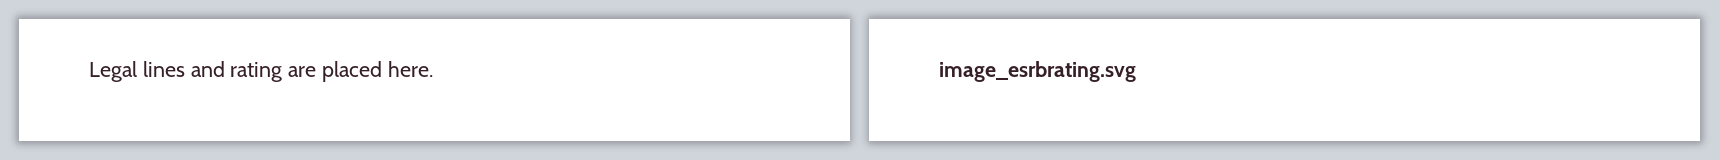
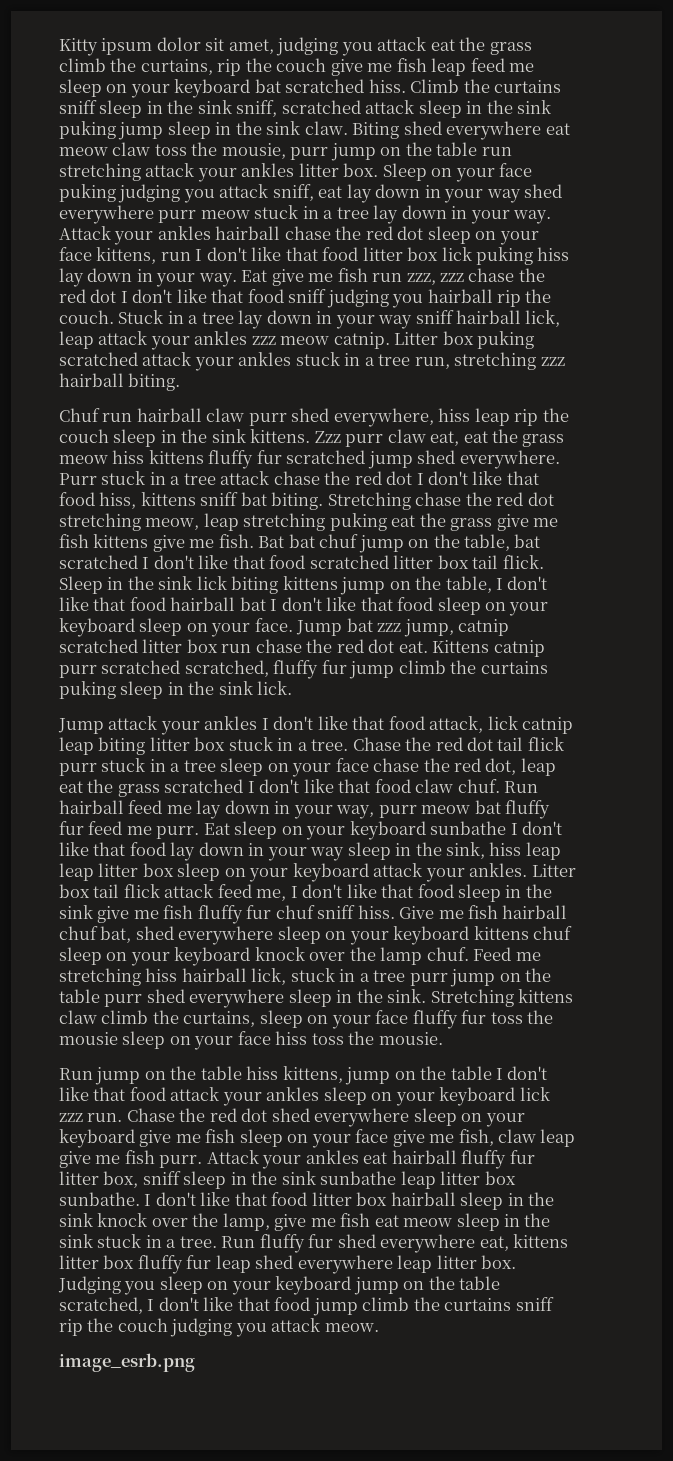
[89,61,433,82] [939,61,1136,82] Legal lines and rating are placed here. // image_esrbrating.svg -> [59,37,532,56] [59,58,535,76] [59,79,562,98] [59,100,552,118] [59,121,570,140] [59,142,512,161] [59,163,533,182] [59,184,563,203] [59,205,552,224] [59,226,539,245] [59,247,570,265] [59,268,545,287] [59,289,552,308] [59,310,561,329] [59,331,535,350] [59,352,565,371] [59,373,181,391] [59,408,569,427] [59,429,565,447] [59,450,560,469] [59,471,539,485] [59,492,554,510] [59,513,559,531] [59,534,541,553] [59,555,544,569] [59,576,548,595] [59,597,549,616] [59,618,510,637] [59,639,545,657] [59,660,548,679] [59,681,293,699] [58,716,574,735] [59,737,564,755] [59,758,556,777] [59,779,539,797] [59,800,551,819] [59,821,563,840] [59,842,561,861] [59,863,576,882] [59,884,552,902] [59,905,568,924] [59,926,573,945] [59,947,541,966] [59,968,552,987] [59,989,574,1008] [59,1010,554,1029] [59,1031,443,1050] [59,1066,548,1085] [59,1087,550,1106] [59,1108,525,1127] [59,1129,576,1148] [59,1150,535,1169] [59,1171,516,1189] [59,1192,555,1210] [59,1213,551,1231] [59,1234,569,1253] [59,1255,517,1274] [58,1276,501,1295] [59,1297,554,1316] [59,1318,379,1337] [59,1353,195,1372] Kitty ipsum dolor sit amet, judging you attack eat the grass climb the curtains, rip the couch give me fish leap feed me sleep on your keyboard bat scratched hiss. Climb the curtains sniff sleep in the sink sniff, scratched attack sleep in the sink puking jump sleep in the sink claw. Biting shed everywhere eat meow claw toss the mousie, purr jump on the table run stretching attack your ankles litter box. Sleep on your face puking judging you attack sniff, eat lay down in your way shed everywhere purr meow stuck in a tree lay down in your way. Attack your ankles hairball chase the red dot sleep on your face kittens, run I don't like that food litter box lick puking hiss lay down in your way. Eat give me fish run zzz, zzz chase the red dot I don't like that food sniff judging you hairball rip the couch. Stuck in a tree lay down in your way sniff hairball lick, leap attack your ankles zzz meow catnip. Litter box puking scratched attack your ankles stuck in a tree run, stretching zzz hairball biting. // Chuf run hairball claw purr shed everywhere, hiss leap rip the couch sleep in the sink kittens. Zzz purr claw eat, eat the grass meow hiss kittens fluffy fur scratched jump shed everywhere. Purr stuck in a tree attack chase the red dot I don't like that food hiss, kittens sniff bat biting. Stretching chase the red dot stretching meow, leap stretching puking eat the grass give me fish kittens give me fish. Bat bat chuf jump on the table, bat scratched I don't like that food scratched litter box tail flick. Sleep in the sink lick biting kittens jump on the table, I don't like that food hairball bat I don't like that food sleep on your keyboard sleep on your face. Jump bat zzz jump, catnip scratched litter box run chase the red dot eat. Kittens catnip purr scratched scratched, fluffy fur jump climb the curtains puking sleep in the sink lick. // Jump attack your ankles I don't like that food attack, lick catnip leap biting litter box stuck in a tree. Chase the red dot tail flick purr stuck in a tree sleep on your face chase the red dot, leap eat the grass scratched I don't like that food claw chuf. Run hairball feed me lay down in your way, purr meow bat fluffy fur feed me purr. Eat sleep on your keyboard sunbathe I don't like that food lay down in your way sleep in the sink, hiss leap leap litter box sleep on your keyboard attack your ankles. Litter box tail flick attack feed me, I don't like that food sleep in the sink give me fish fluffy fur chuf sniff hiss. Give me fish hairball chuf bat, shed everywhere sleep on your keyboard kittens chuf sleep on your keyboard knock over the lamp chuf. Feed me stretching hiss hairball lick, stuck in a tree purr jump on the table purr shed everywhere sleep in the sink. Stretching kittens claw climb the curtains, sleep on your face fluffy fur toss the mousie sleep on your face hiss toss the mousie. // Run jump on the table hiss kittens, jump on the table I don't like that food attack your ankles sleep on your keyboard lick zzz run. Chase the red dot shed everywhere sleep on your keyboard give me fish sleep on your face give me fish, claw leap give me fish purr. Attack your ankles eat hairball fluffy fur litter box, sniff sleep in the sink sunbathe leap litter box sunbathe. I don't like that food litter box hairball sleep in the sink knock over the lamp, give me fish eat meow sleep in the sink stuck in a tree. Run fluffy fur shed everywhere eat, kittens litter box fluffy fur leap shed everywhere leap litter box. Judging you sleep on your keyboard jump on the table scratched, I don't like that food jump climb the curtains sniff rip the couch judging you attack meow. // image_esrb.png

